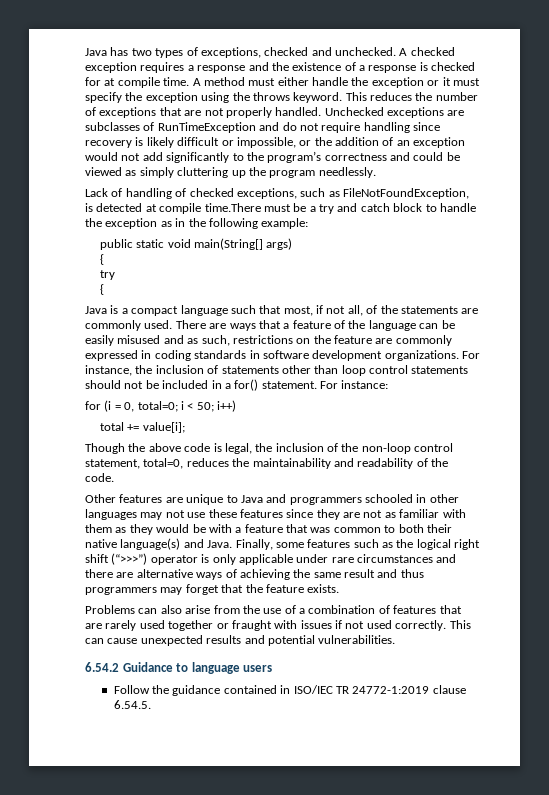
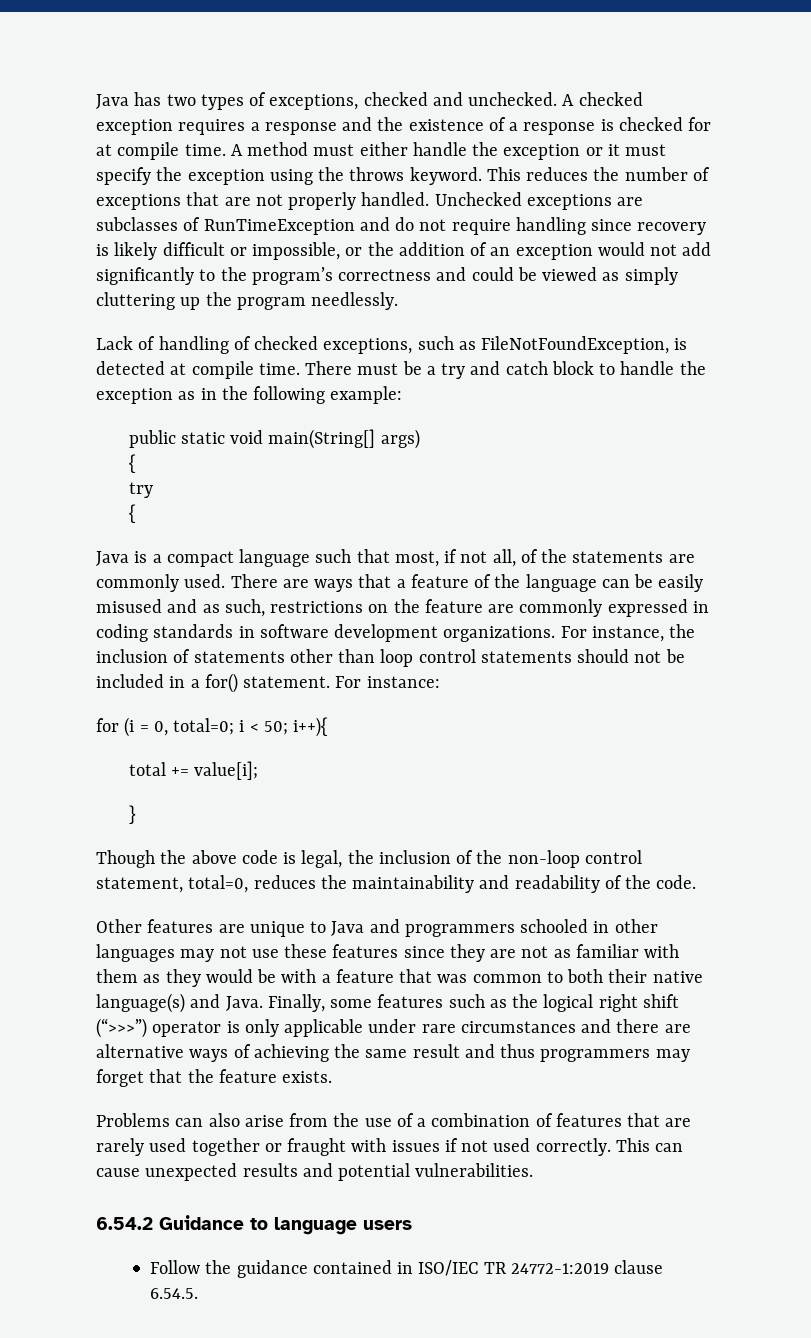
[204,203,261,212] time.There -> [258,361,353,375] time. There
[217,400,236,412] i++) -> [293,717,329,737] i++){
(185, 427) none -> [128,805,136,824] // }

